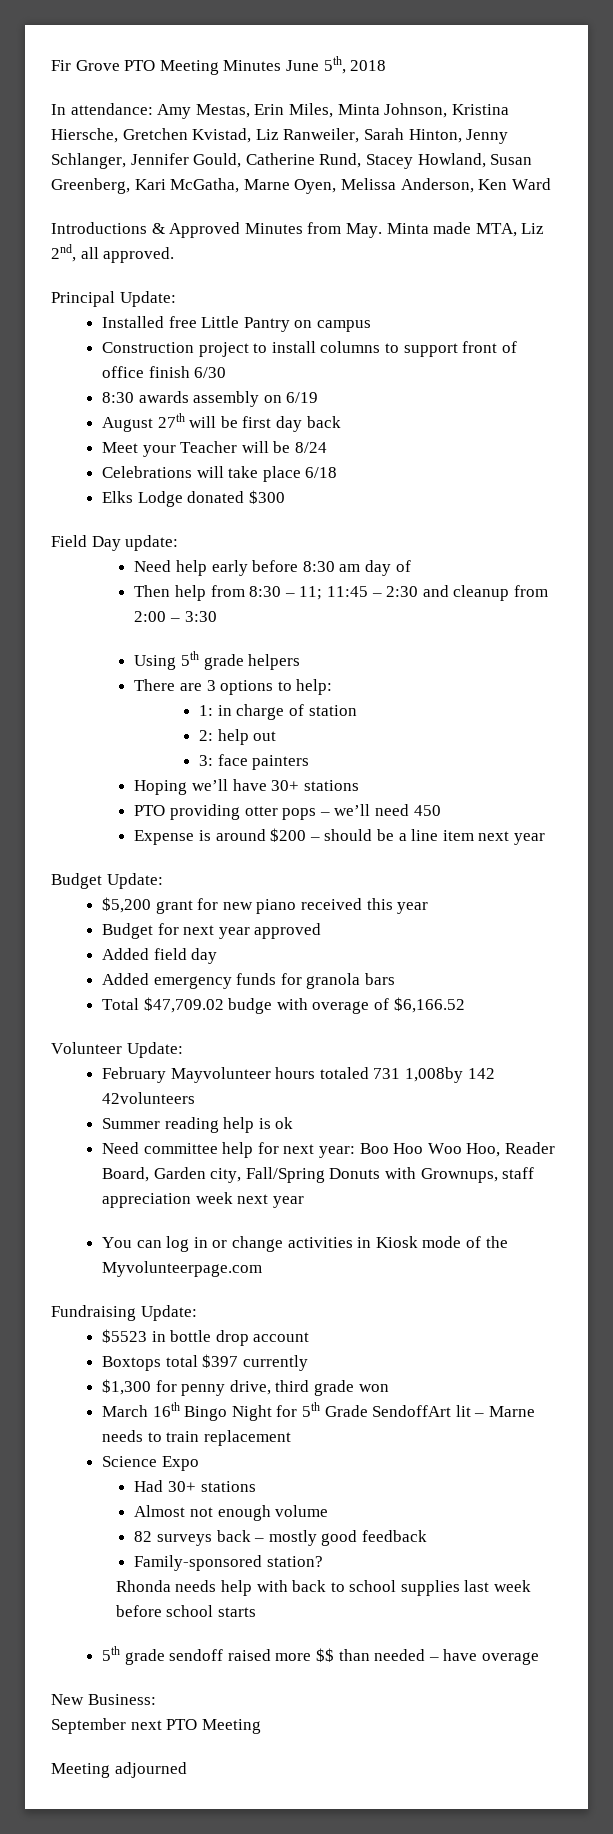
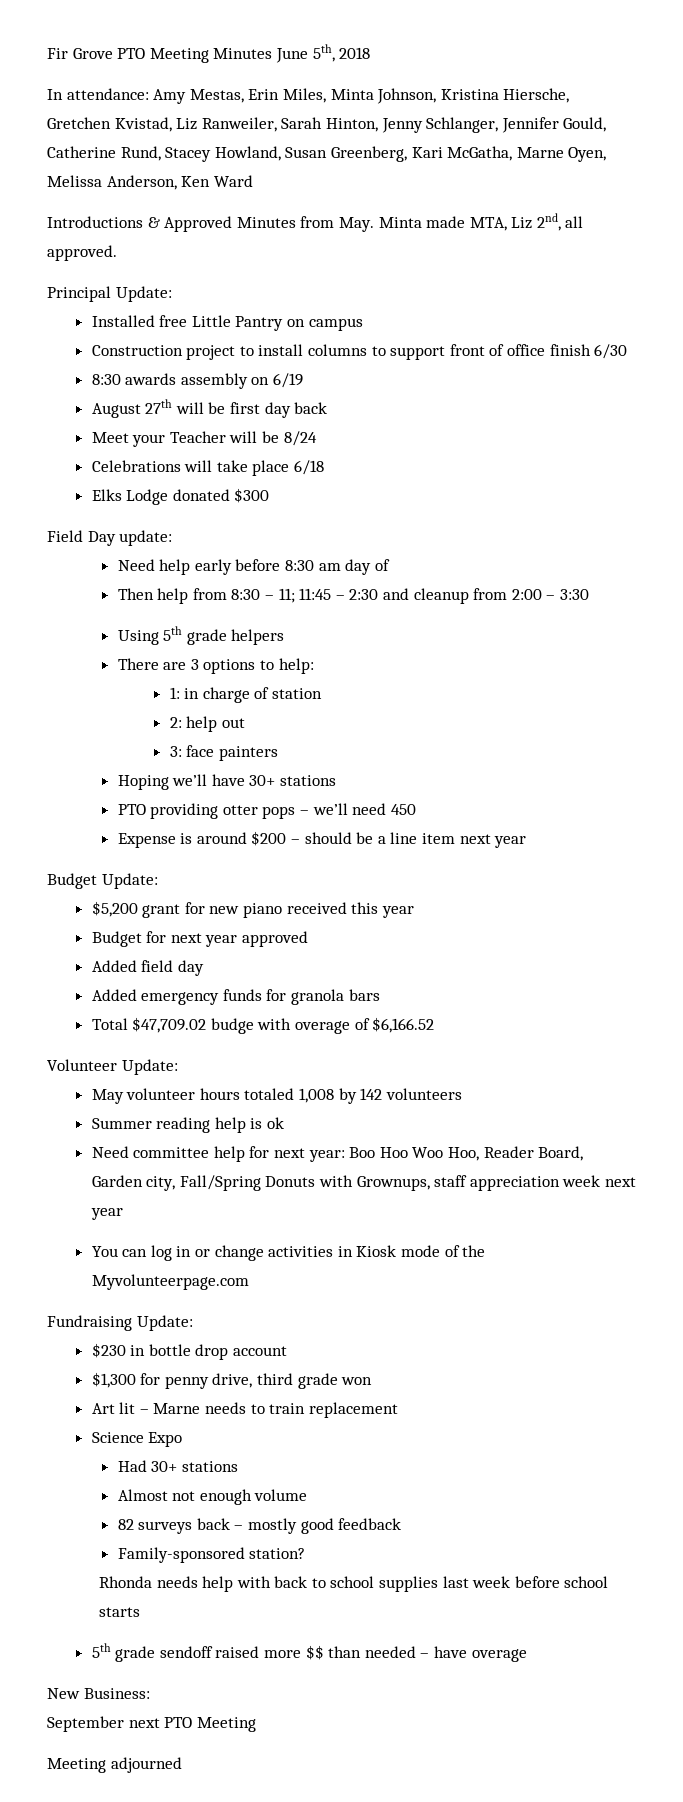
[102,1067,495,1083] [102,1092,196,1104] February Mayvolunteer hours totaled 731 1,008by 142 42volunteers -> [91,1088,462,1104] May volunteer hours totaled 1,008 by 142 volunteers
[102,1329,148,1343] $5523 -> [91,1343,126,1358] $230
[102,1354,308,1371] // Boxtops total $397 currently -> (288, 1351) none
[102,1402,452,1421] March 16th Bingo Night for 5th Grade SendoffArt -> [91,1403,115,1414] Art

